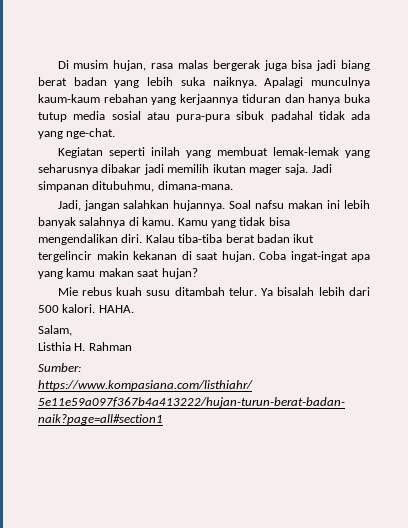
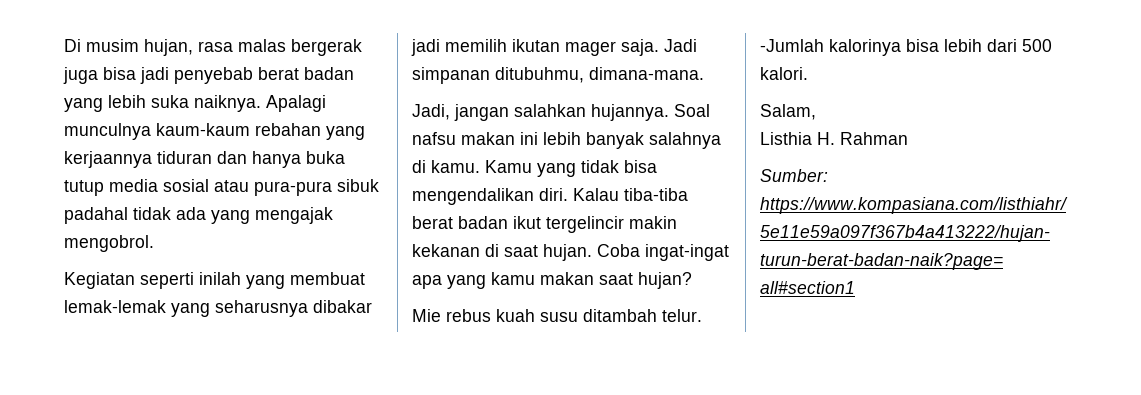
[341,60,371,71] biang -> [174,67,253,84] penyebab
[66,128,116,139] nge-chat. -> [255,207,333,224] [64,235,154,252] mengajak mengobrol.
[261,287,315,296] Ya bisalah -> [760,39,939,56] -Jumlah kalorinya bisa
[98,305,134,313] HAHA. -> (808, 73) none

